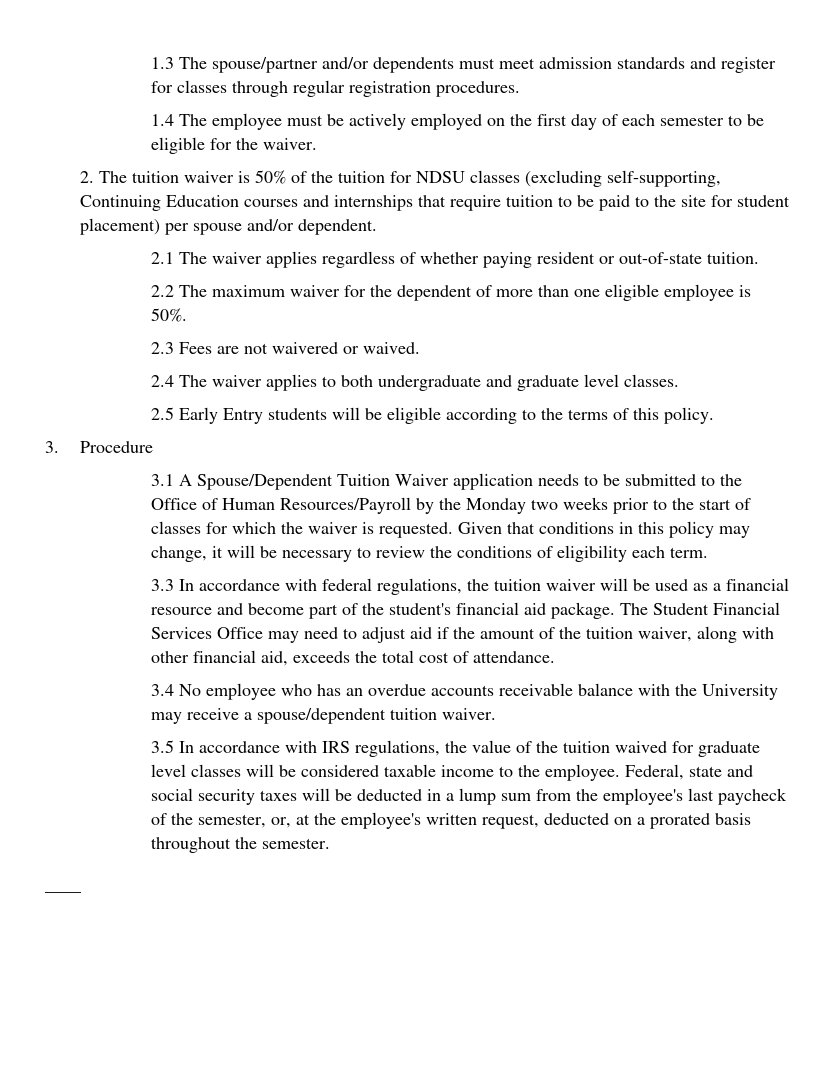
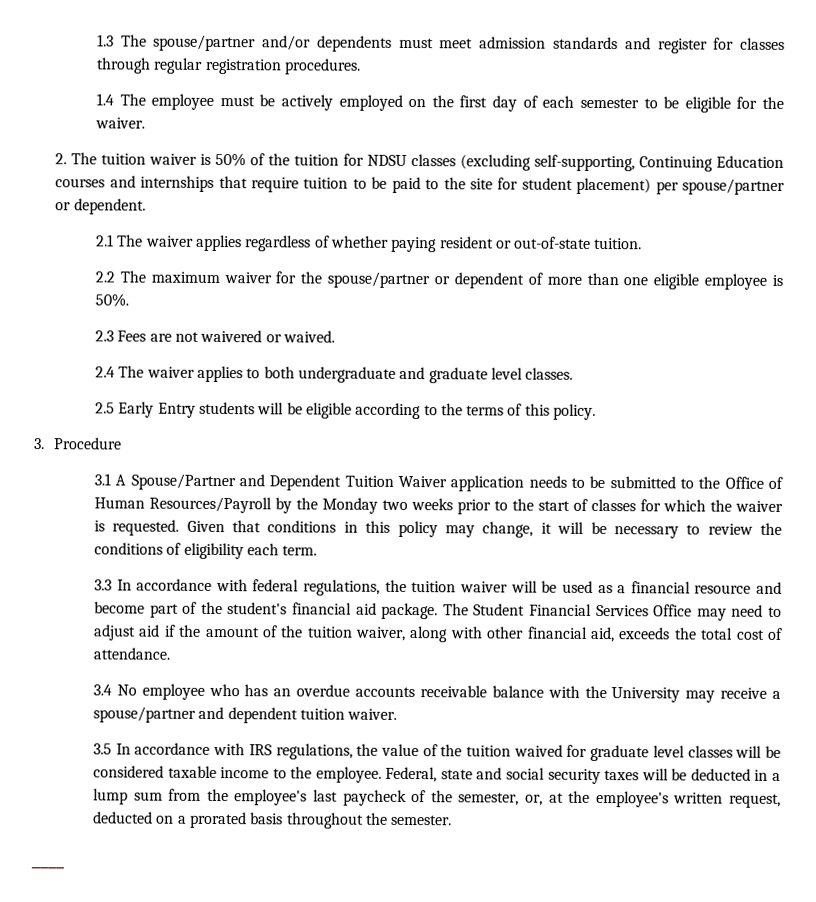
[193,219,295,235] spouse and/or -> [682,178,785,195] [55,202,72,211] spouse/partner or
(392, 291) none -> [327,271,451,289] spouse/partner or
[196,474,333,490] Spouse/Dependent -> [130,473,342,491] Spouse/Partner and Dependent
[256,708,386,724] spouse/dependent -> [92,706,298,724] spouse/partner and dependent

